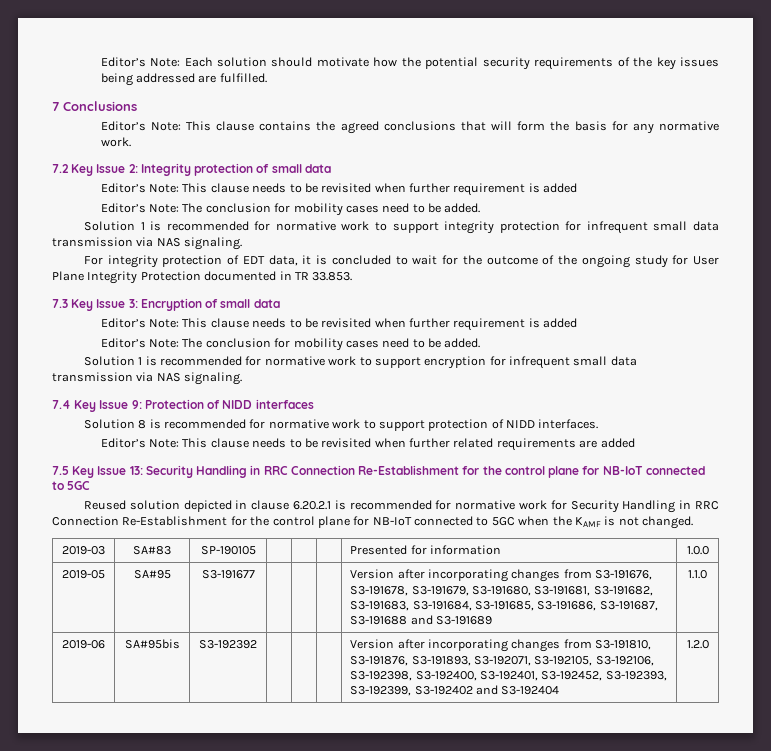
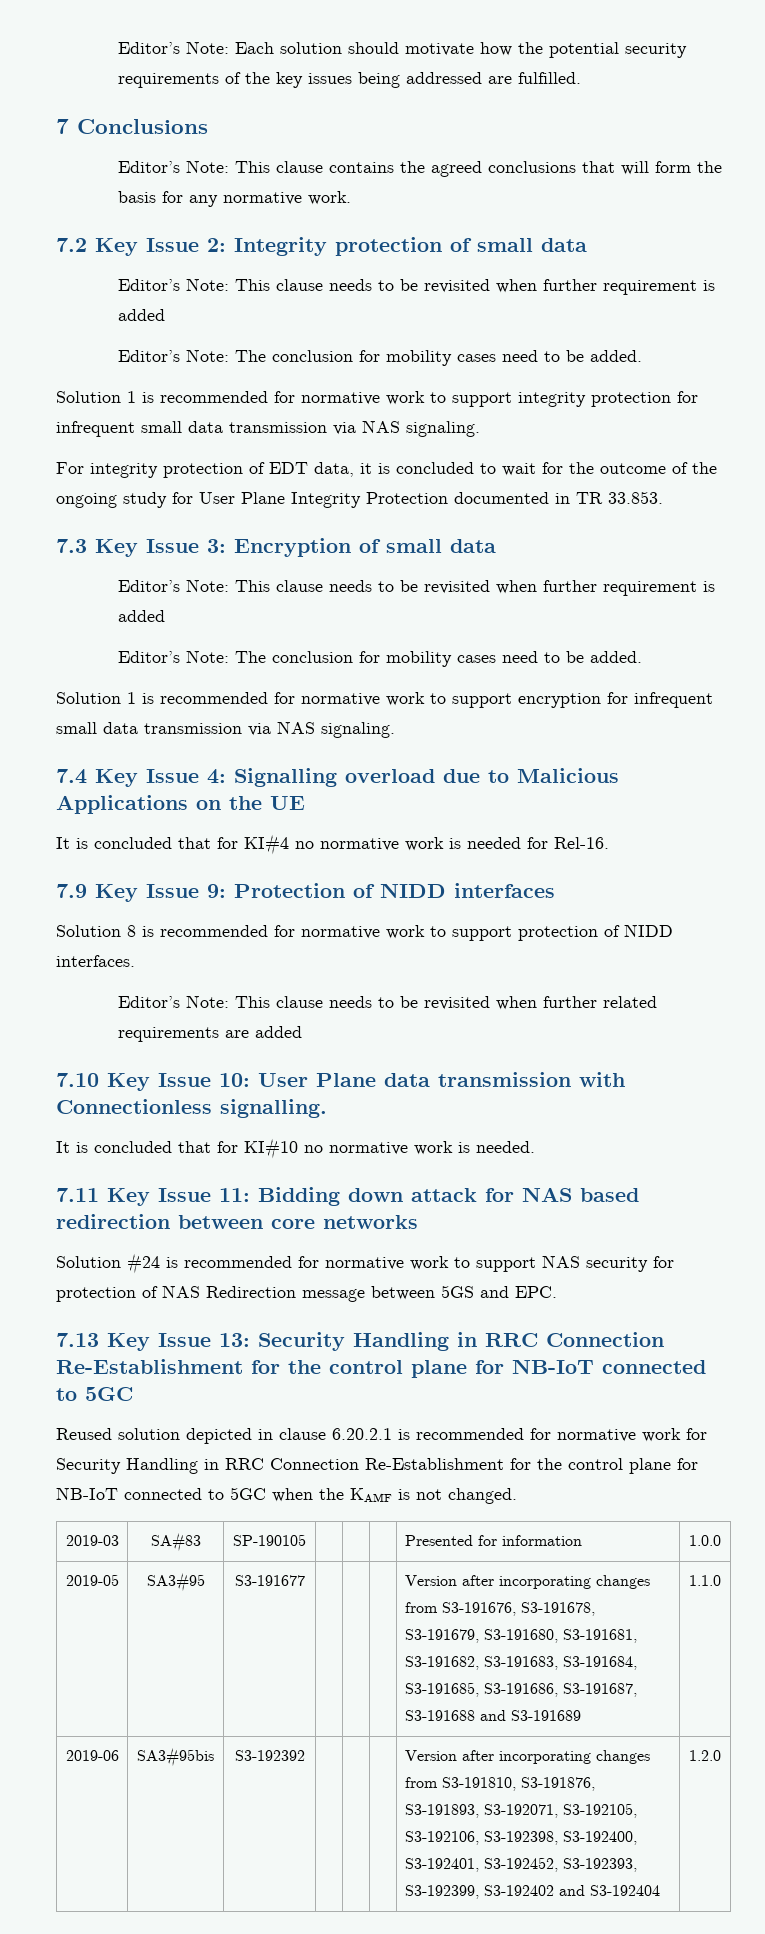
(129, 404) none -> [207,768,619,787] [56,795,305,814] [56,834,609,855] [56,884,199,902] 4: Signalling overload due to Malicious Applications on the UE // It is concluded that for KI#4 no normative work is needed for Rel-16. // 7.9 Key Issue
[52,466,69,475] 7.5 -> [56,1072,625,1091] [56,1099,327,1118] [56,1138,535,1159] [56,1187,639,1206] [56,1214,418,1229] [56,1253,674,1274] [56,1285,557,1302] [56,1333,99,1347] 7.10 Key Issue 10: User Plane data transmission with Connectionless signalling. // It is concluded that for KI#10 no normative work is needed. // 7.11 Key Issue 11: Bidding down attack for NAS based redirection between core networks // Solution #24 is recommended for normative work to support NAS security for protection of NAS Redirection message between 5GS and EPC. // 7.13
[133,570,171,579] SA#95 -> [146,1572,205,1592] SA3#95
[124,639,180,649] SA#95bis -> [137,1747,214,1767] SA3#95bis

